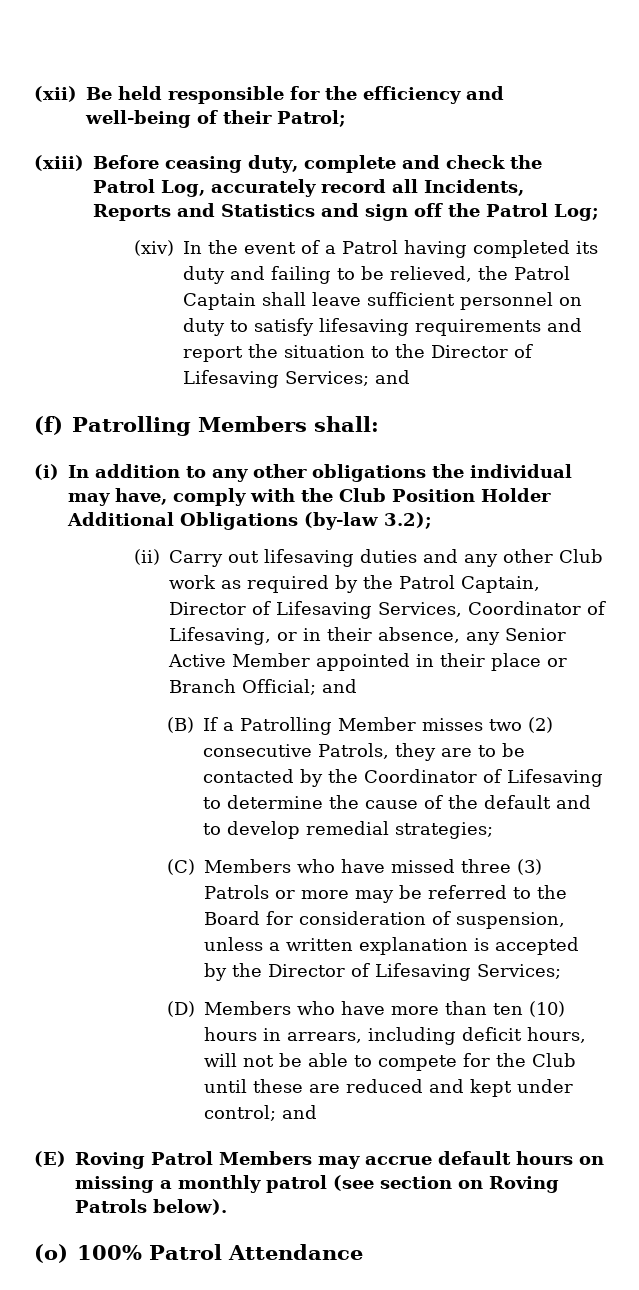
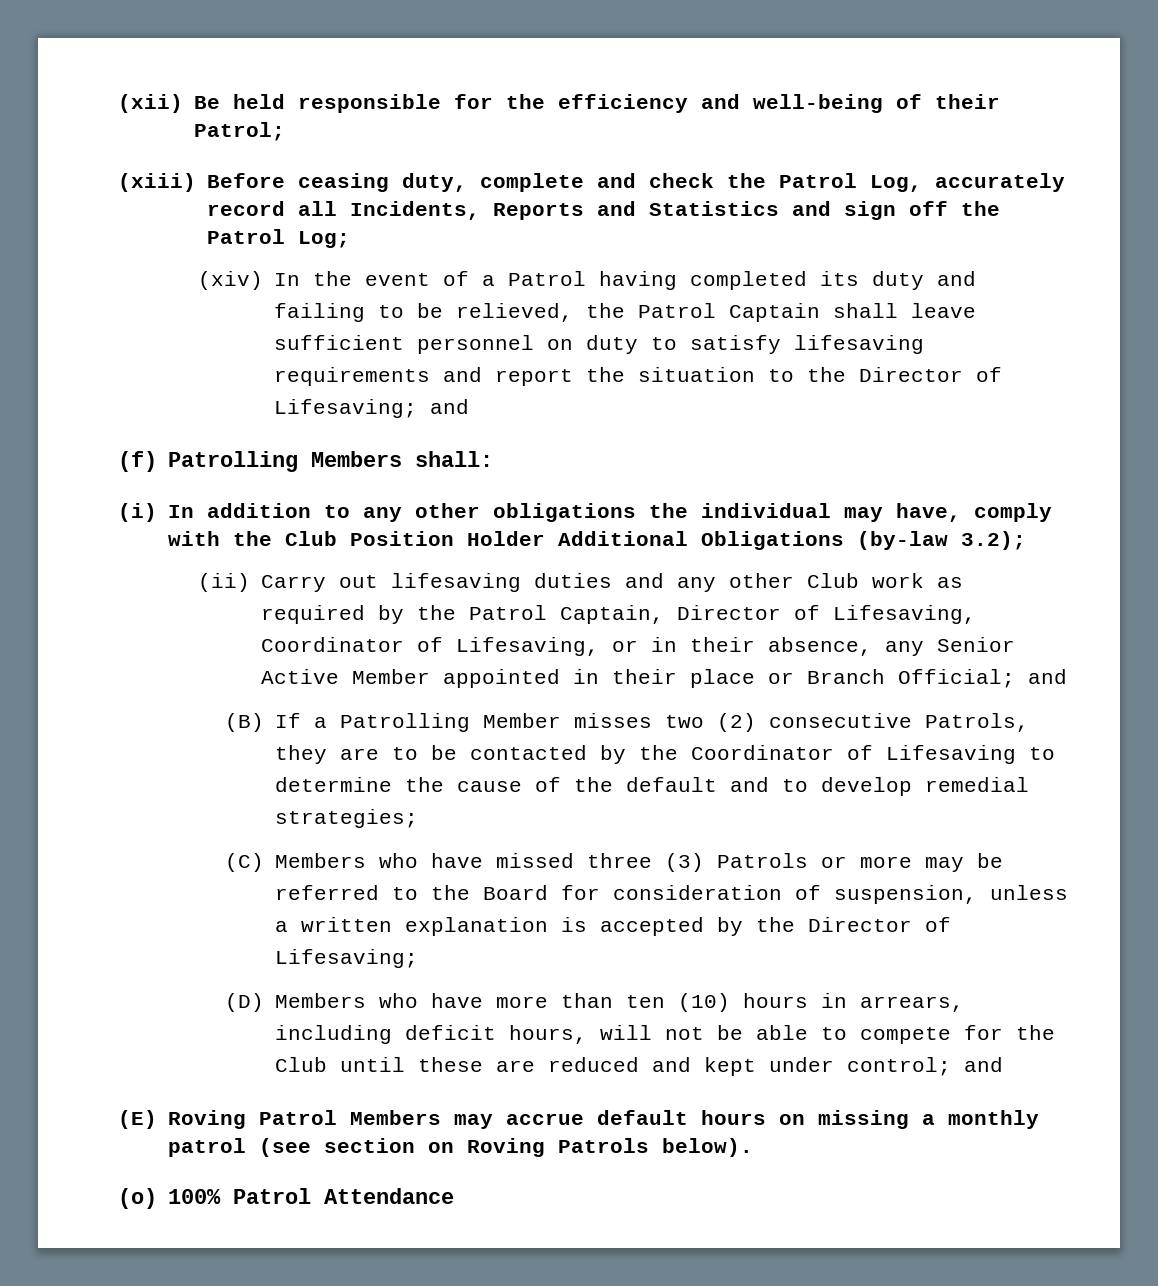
[182,370,369,388] Lifesaving Services; -> [273,399,417,418] Lifesaving;
[275,601,462,619] Lifesaving Services, -> [832,605,976,624] Lifesaving,
[374,963,561,981] Lifesaving Services; -> [274,949,418,968] Lifesaving;

